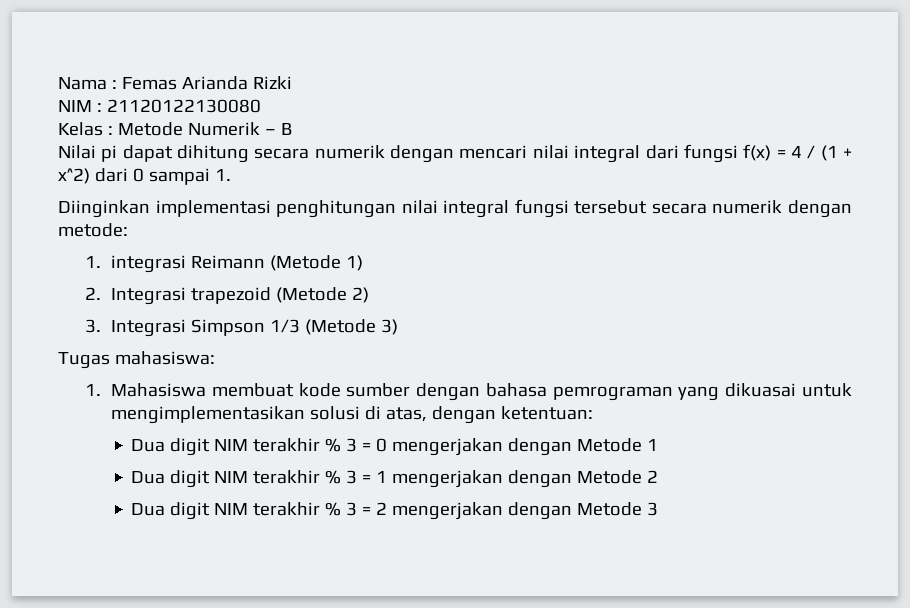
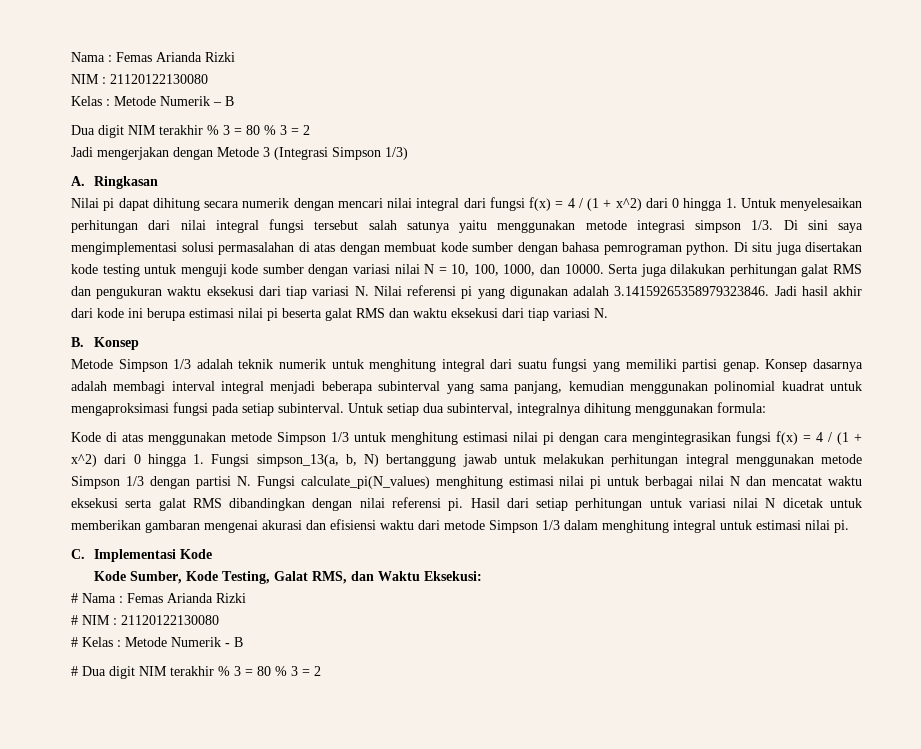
(292, 129) none -> [71,125,310,138] [71,147,408,160] [71,176,158,189] // Dua digit NIM terakhir % 3 = 80 % 3 = 2 // Jadi mengerjakan dengan Metode 3 (Integrasi Simpson 1/3) // A. Ringkasan
[148,168,231,185] [58,199,852,218] [58,223,128,237] [84,255,364,273] [84,287,370,305] [84,319,399,337] [58,351,215,369] [84,383,207,397] sampai 1. // Diinginkan implementasi penghitungan nilai integral fungsi tersebut secara numerik dengan metode: // 1. integrasi Reimann (Metode 1) // 2. Integrasi trapezoid (Metode 2) // 3. Integrasi Simpson 1/3 (Metode 3) // Tugas mahasiswa: // 1. Mahasiswa -> [683,198,862,211] [71,219,863,233] [71,242,380,255] hingga 1. Untuk menyelesaikan perhitungan dari nilai integral fungsi tersebut salah satunya yaitu menggunakan metode integrasi simpson 1/3. Di sini saya mengimplementasi solusi permasalahan di atas dengan
[678,383,852,401] [111,406,594,424] [131,438,659,456] [131,470,659,488] [131,502,659,520] yang dikuasai untuk mengimplementasikan solusi di atas, dengan ketentuan: // Dua digit NIM terakhir % 3 = 0 mengerjakan dengan Metode 1 // Dua digit NIM terakhir % 3 = 1 mengerjakan dengan Metode 2 // Dua digit NIM terakhir % 3 = 2 mengerjakan dengan Metode 3 -> [686,242,862,255] [71,264,862,277] [71,285,863,299] [71,308,608,321] [71,337,139,350] [71,358,864,372] [71,381,862,394] [71,402,766,416] [71,431,862,445] [71,454,862,467] [71,476,863,489] [71,497,863,511] [71,519,849,533] [71,549,212,562] [93,571,482,584] [71,593,246,603] [71,615,219,625] [71,637,243,647] [71,666,321,679] python. Di situ juga disertakan kode testing untuk menguji kode sumber dengan variasi nilai N = 10, 100, 1000, dan 10000. Serta juga dilakukan perhitungan galat RMS dan pengukuran waktu eksekusi dari tiap variasi N. Nilai referensi pi yang digunakan adalah 3.14159265358979323846. Jadi hasil akhir dari kode ini berupa estimasi nilai pi beserta galat RMS dan waktu eksekusi dari tiap variasi N. // B. Konsep // Metode Simpson 1/3 adalah teknik numerik untuk menghitung integral dari suatu fungsi yang memiliki partisi genap. Konsep dasarnya adalah membagi interval integral menjadi beberapa subinterval yang sama panjang, kemudian menggunakan polinomial kuadrat untuk mengaproksimasi fungsi pada setiap subinterval. Untuk setiap dua subinterval, integralnya dihitung menggunakan formula: // Kode di atas menggunakan metode Simpson 1/3 untuk menghitung estimasi nilai pi dengan cara mengintegrasikan fungsi f(x) = 4 / (1 + x^2) dari 0 hingga 1. Fungsi simpson_13(a, b, N) bertanggung jawab untuk melakukan perhitungan integral menggunakan metode Simpson 1/3 dengan partisi N. Fungsi calculate_pi(N_values) menghitung estimasi nilai pi untuk berbagai nilai N dan mencatat waktu eksekusi serta galat RMS dibandingkan dengan nilai referensi pi. Hasil dari setiap perhitungan untuk variasi nilai N dicetak untuk memberikan gambaran mengenai akurasi dan efisiensi waktu dari metode Simpson 1/3 dalam menghitung integral untuk estimasi nilai pi. // C. Implementasi Kode // Kode Sumber, Kode Testing, Galat RMS, dan Waktu Eksekusi: // # Nama : Femas Arianda Rizki // # NIM : 21120122130080 // # Kelas : Metode Numerik - B // # Dua digit NIM terakhir % 3 = 80 % 3 = 2

